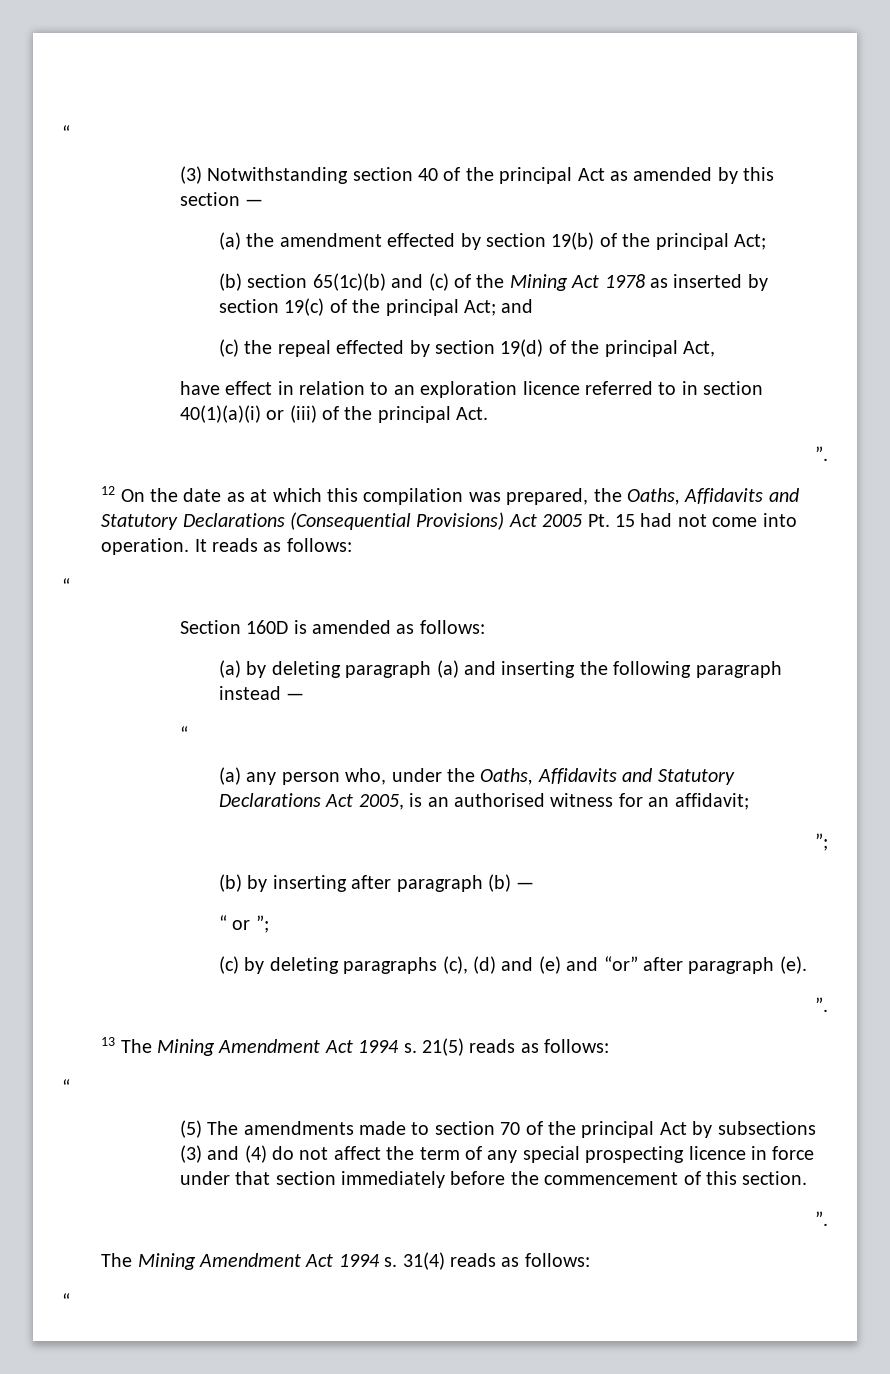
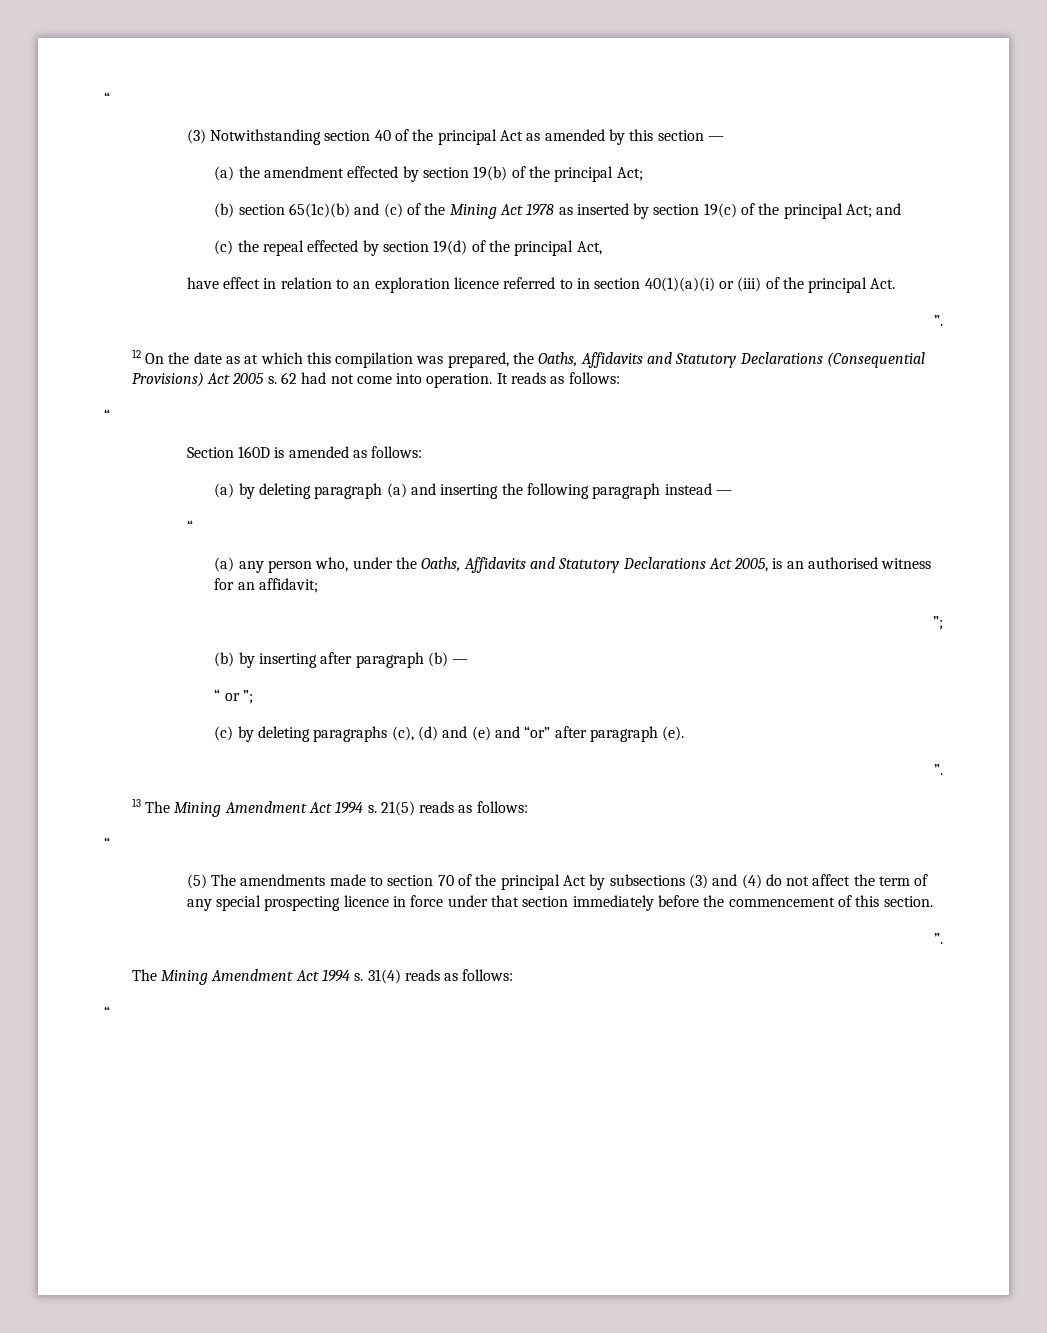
[587,514,636,527] Pt. 15 -> [267,372,297,384] s. 62

